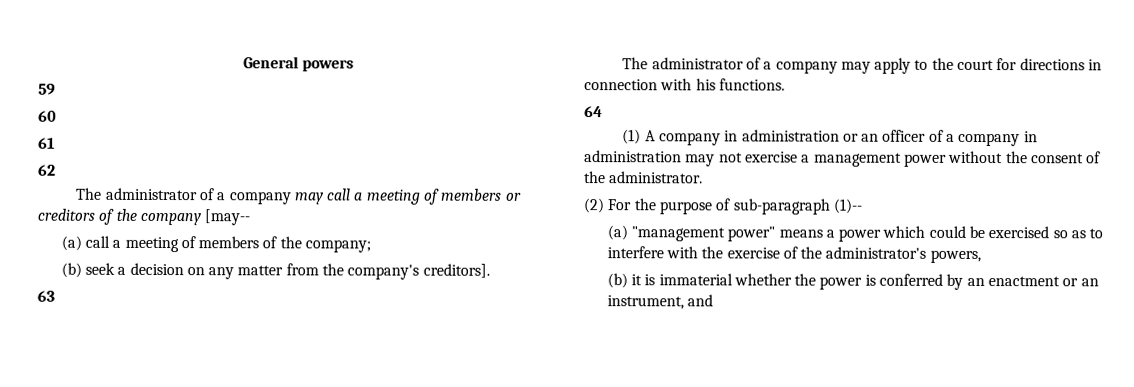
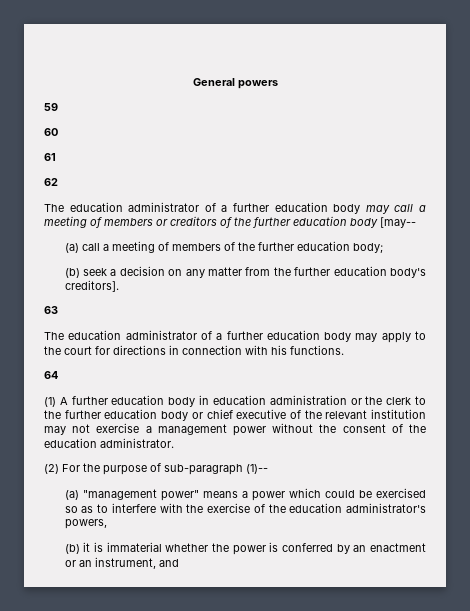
[104,187,292,205] administrator of a company -> [69,202,361,214] education administrator of a further education body
[139,212,201,226] company -> [253,216,378,228] further education body
[305,239,372,253] company; -> [257,241,383,253] further education body;
[347,264,420,280] company's -> [294,266,426,278] further education body's
[651,57,838,74] administrator of a company -> [68,330,352,342] education administrator of a further education body
[658,129,1038,147] [584,150,682,163] company in administration or an officer of a company in administration -> [71,395,426,407] [44,409,426,421] further education body in education administration or the clerk to the further education body or chief executive of the relevant institution
(606, 177) none -> [44,438,97,448] education
(823, 252) none -> [289,503,343,513] education

